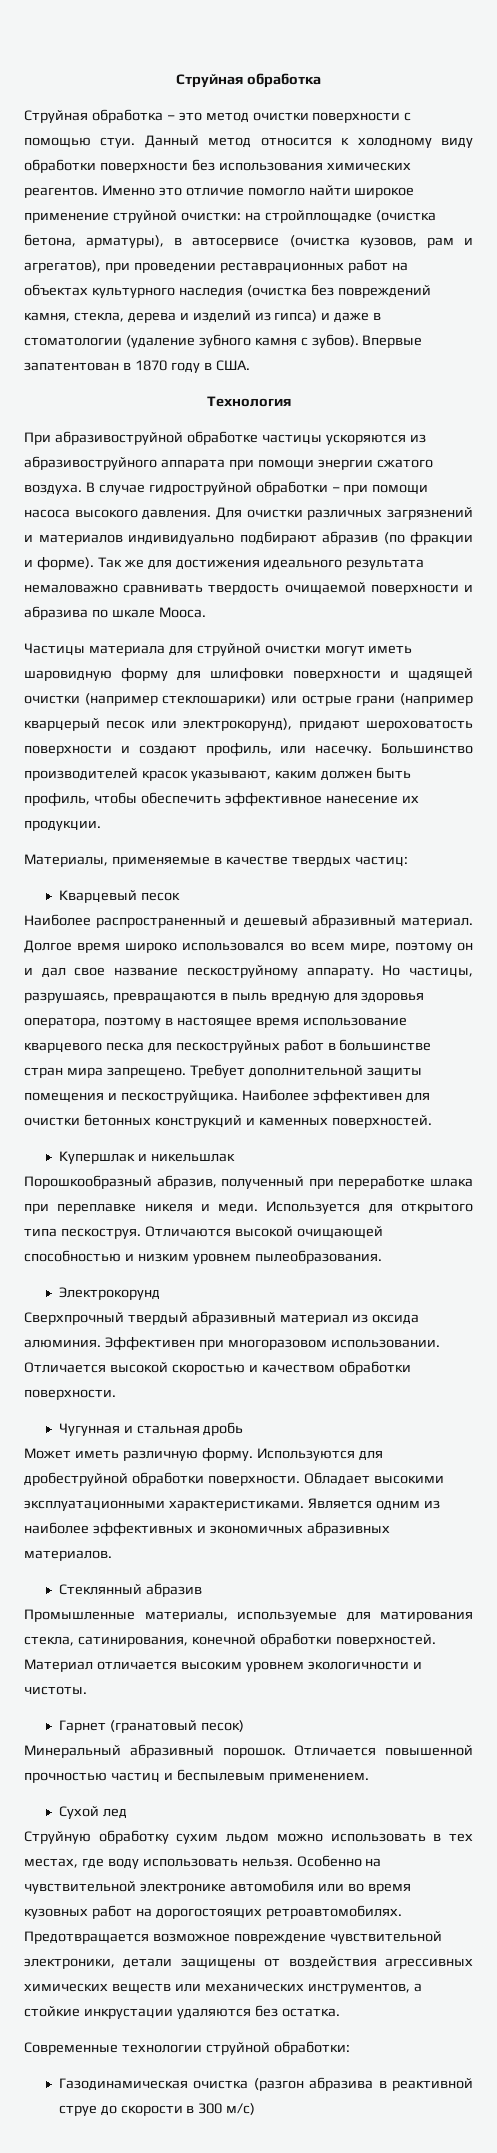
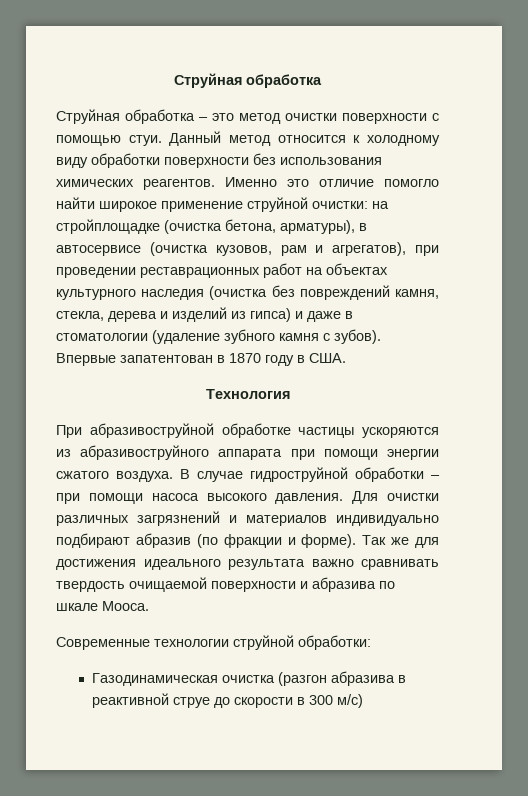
[24,584,118,593] немаловажно -> [311,559,354,567] важно
[24,643,413,656] [24,667,473,681] [24,693,474,706] [24,718,473,731] [24,742,473,756] [24,767,411,781] [24,792,419,806] [24,820,101,831] [24,854,408,867] [58,890,180,903] [24,914,474,928] [24,940,473,953] [24,965,473,978] [24,992,425,1003] [24,1017,407,1028] [24,1039,432,1053] [24,1064,422,1078] [24,1089,430,1103] [24,1114,432,1128] [58,1151,235,1164] [24,1175,474,1189] [24,1201,473,1214] [24,1226,383,1239] [24,1250,382,1264] [58,1287,160,1300] [24,1311,419,1325] [24,1336,440,1350] [24,1361,411,1375] [24,1389,116,1400] [58,1422,244,1436] [24,1447,383,1461] [24,1472,444,1486] [24,1498,440,1511] [24,1522,390,1536] [24,1550,112,1561] [58,1583,202,1597] [24,1609,473,1622] [24,1633,436,1647] [24,1659,422,1672] [24,1686,87,1695] [58,1720,244,1733] [24,1744,473,1758] [24,1769,369,1783] [58,1806,127,1819] [24,1830,474,1844] [24,1855,382,1869] [24,1880,411,1894] [24,1905,402,1919] [24,1931,442,1944] [24,1956,473,1969] [24,1983,422,1994] [24,2005,340,2019] // Частицы материала для струйной очистки могут иметь шаровидную форму для шлифовки поверхности и щадящей очистки (например стеклошарики) или острые грани (например кварцерый песок или электрокорунд), придают шероховатость поверхности и создают профиль, или насечку. Большинство производителей красок указывают, каким должен быть профиль, чтобы обеспечить эффективное нанесение их продукции. // Материалы, применяемые в качестве твердых частиц: // Кварцевый песок // Наиболее распространенный и дешевый абразивный материал. Долгое время широко использовался во всем мире, поэтому он и дал свое название пескоструйному аппарату. Но частицы, разрушаясь, превращаются в пыль вредную для здоровья оператора, поэтому в настоящее время использование кварцевого песка для пескоструйных работ в большинстве стран мира запрещено. Требует дополнительной защиты помещения и пескоструйщика. Наиболее эффективен для очистки бетонных конструкций и каменных поверхностей. // Купершлак и никельшлак // Порошкообразный абразив, полученный при переработке шлака при переплавке никеля и меди. Используется для открытого типа пескоструя. Отличаются высокой очищающей способностью и низким уровнем пылеобразования. // Электрокорунд // Сверхпрочный твердый абразивный материал из оксида алюминия. Эффективен при многоразовом использовании. Отличается высокой скоростью и качеством обработки поверхности. // Чугунная и стальная дробь // Может иметь различную форму. Используются для дробеструйной обработки поверхности. Обладает высокими эксплуатационными характеристиками. Является одним из наиболее эффективных и экономичных абразивных материалов. // Стеклянный абразив // Промышленные материалы, используемые для матирования стекла, сатинирования, конечной обработки поверхностей. Материал отличается высоким уровнем экологичности и чистоты. // Гарнет (гранатовый песок) // Минеральный абразивный порошок. Отличается повышенной прочностью частиц и беспылевым применением. // Сухой лед // Струйную обработку сухим льдом можно использовать в тех местах, где воду использовать нельзя. Особенно на чувствительной электронике автомобиля или во время кузовных работ на дорогостоящих ретроавтомобилях. Предотвращается возможное повреждение чувствительной электроники, детали защищены от воздействия агрессивных химических веществ или механических инструментов, а стойкие инкрустации удаляются без остатка. -> (149, 606) none

